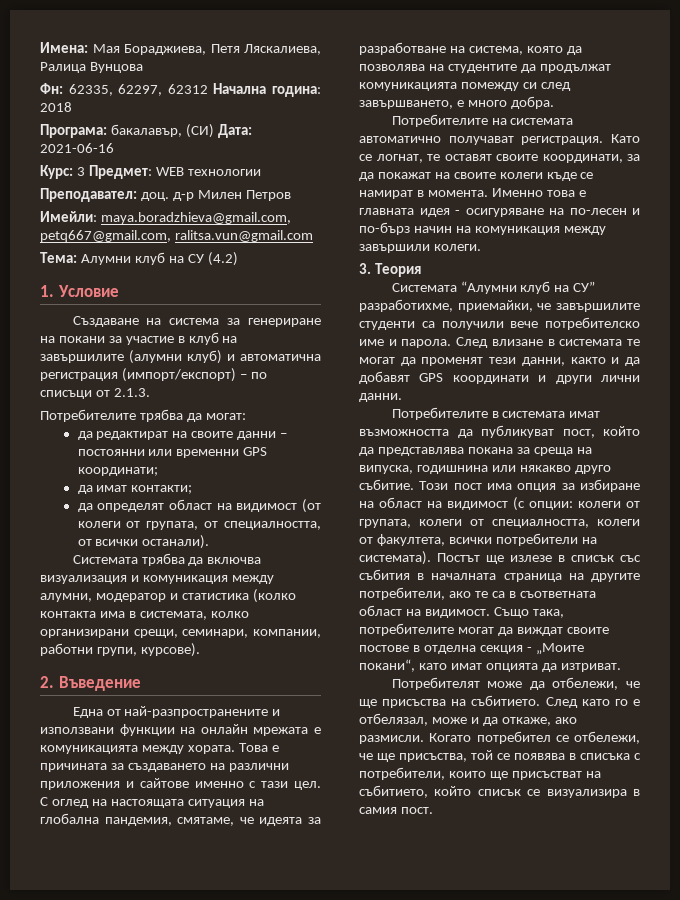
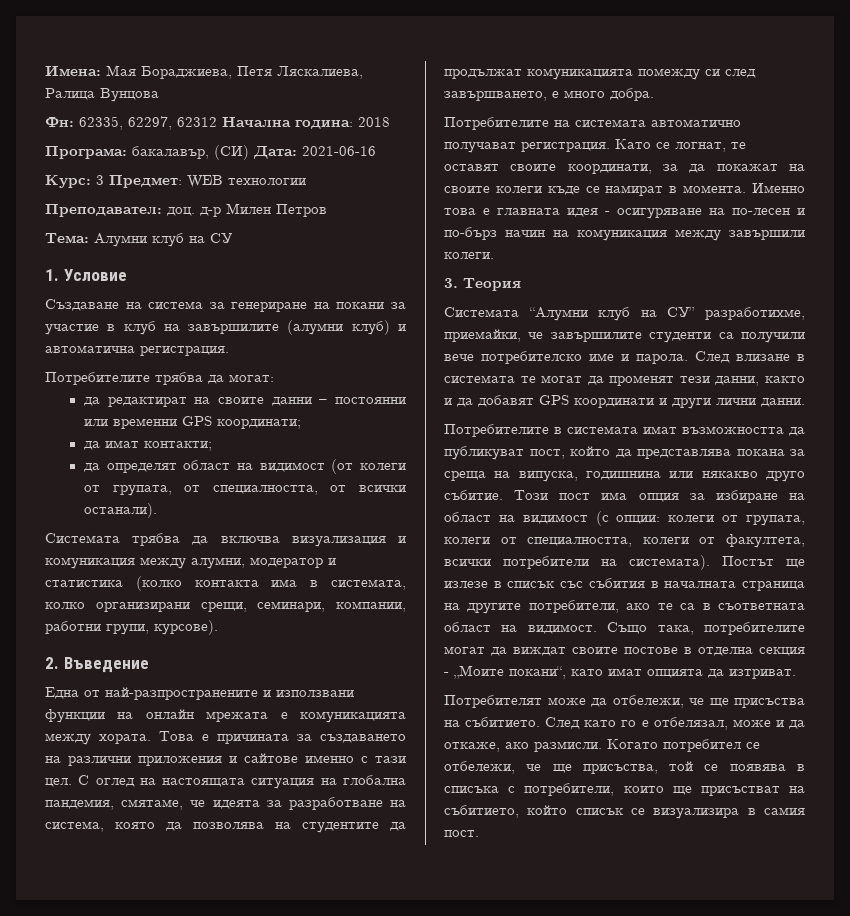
[40,211,291,224] [40,230,313,242] // Имейли: maya.boradzhieva@gmail.com, petq667@gmail.com, ralitsa.vun@gmail.com -> (327, 210) none
[207,252,238,266] (4.2) -> (232, 238) none
[40,368,267,382] [40,388,150,399] регистрация (импорт/експорт) – по списъци от 2.1.3. -> [140,346,229,356] регистрация.

